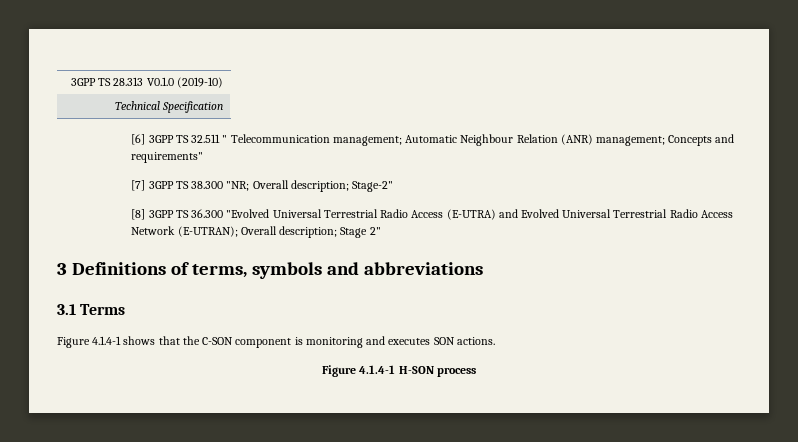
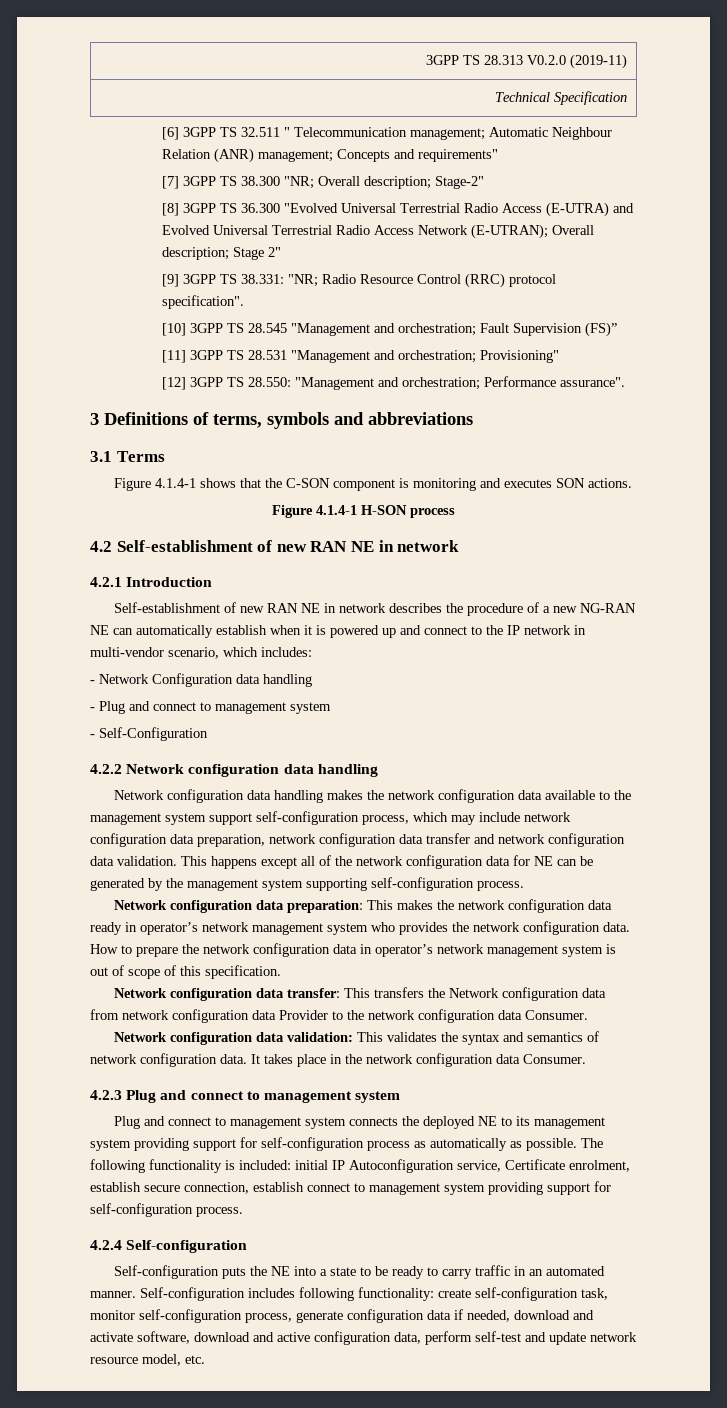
[146,77,223,88] V0.1.0 (2019-10) -> [526,54,627,69] V0.2.0 (2019-11)
(381, 231) none -> [162,273,557,288] [162,295,245,309] [162,322,618,337] [162,350,560,363] [162,376,626,390] // [9] 3GPP TS 38.331: "NR; Radio Resource Control (RRC) protocol specification". // [10] 3GPP TS 28.545 "Management and orchestration; Fault Supervision (FS)” // [11] 3GPP TS 28.531 "Management and orchestration; Provisioning" // [12] 3GPP TS 28.550: "Management and orchestration; Performance assurance".
(476, 372) none -> [90,540,460,552] [90,577,213,587] [114,602,637,616] [90,625,586,638] [90,647,312,659] [90,673,312,687] [90,701,331,714] [90,727,208,741] [90,764,378,777] [114,789,632,803] [90,811,571,825] [90,833,625,847] [90,855,593,869] [90,877,524,891] [114,899,613,913] [90,921,630,935] [90,943,616,957] [90,965,281,979] [114,987,607,1001] [90,1009,588,1023] [114,1031,600,1045] [90,1053,586,1067] [90,1090,401,1103] [114,1116,606,1129] [90,1137,603,1151] [90,1159,630,1173] [90,1181,611,1195] [90,1203,243,1217] [90,1240,248,1253] [114,1265,606,1279] [90,1287,608,1301] [90,1309,594,1323] [90,1331,637,1345] [90,1354,205,1366] // 4.2 Self-establishment of new RAN NE in network // 4.2.1 Introduction // Self-establishment of new RAN NE in network describes the procedure of a new NG-RAN NE can automatically establish when it is powered up and connect to the IP network in multi-vendor scenario, which includes: // - Network Configuration data handling // - Plug and connect to management system // - Self-Configuration // 4.2.2 Network configuration data handling // Network configuration data handling makes the network configuration data available to the management system support self-configuration process, which may include network configuration data preparation, network configuration data transfer and network configuration data validation. This happens except all of the network configuration data for NE can be generated by the management system supporting self-configuration process. // Network configuration data preparation: This makes the network configuration data ready in operator’s network management system who provides the network configuration data. How to prepare the network configuration data in operator’s network management system is out of scope of this specification. // Network configuration data transfer: This transfers the Network configuration data from network configuration data Provider to the network configuration data Consumer. // Network configuration data validation: This validates the syntax and semantics of network configuration data. It takes place in the network configuration data Consumer. // 4.2.3 Plug and connect to management system // Plug and connect to management system connects the deployed NE to its management system providing support for self-configuration process as automatically as possible. The following functionality is included: initial IP Autoconfiguration service, Certificate enrolment, establish secure connection, establish connect to management system providing support for self-configuration process. // 4.2.4 Self-configuration // Self-configuration puts the NE into a state to be ready to carry traffic in an automated manner. Self-configuration includes following functionality: create self-configuration task, monitor self-configuration process, generate configuration data if needed, download and activate software, download and active configuration data, perform self-test and update network resource model, etc.

